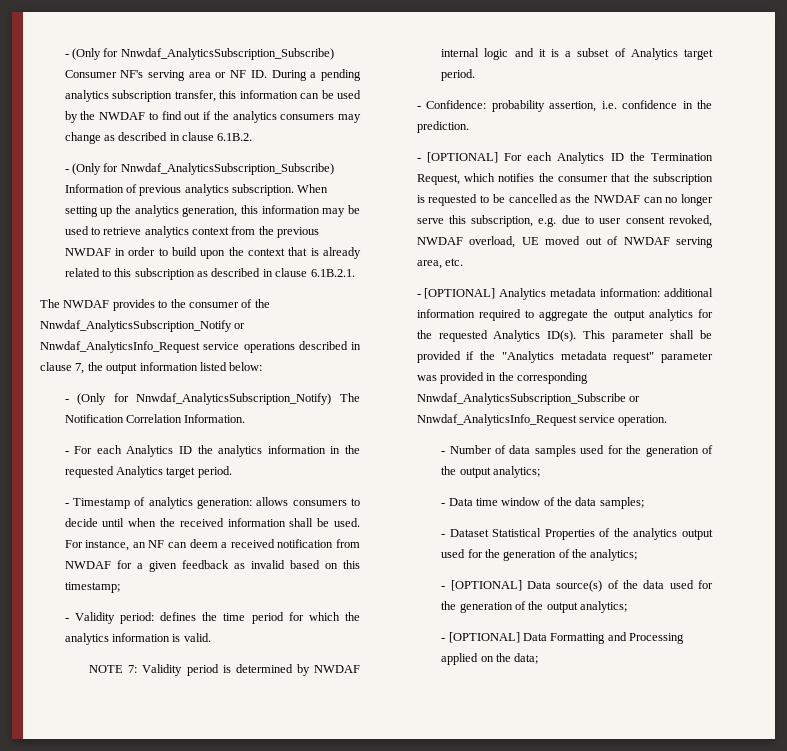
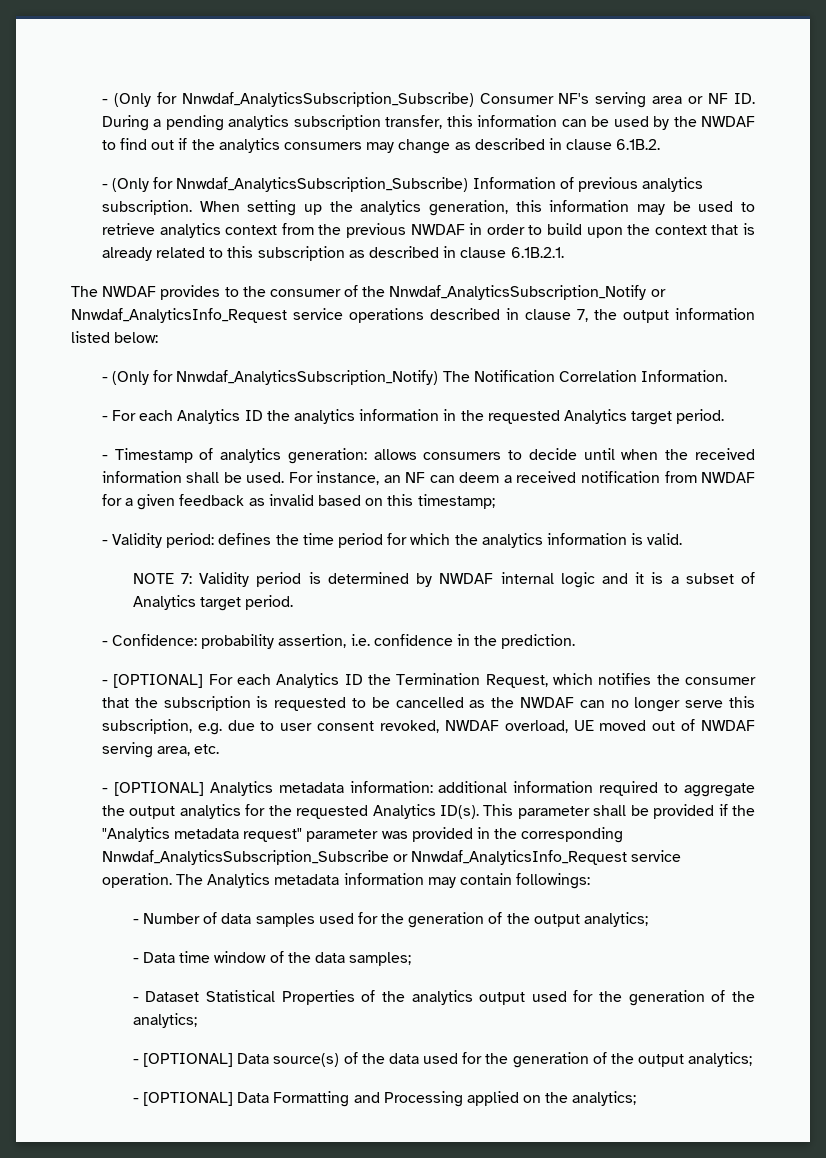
(668, 420) none -> [176,873,591,889] The Analytics metadata information may contain followings:
[514,653,539,664] data; -> [572,1091,637,1106] analytics;

